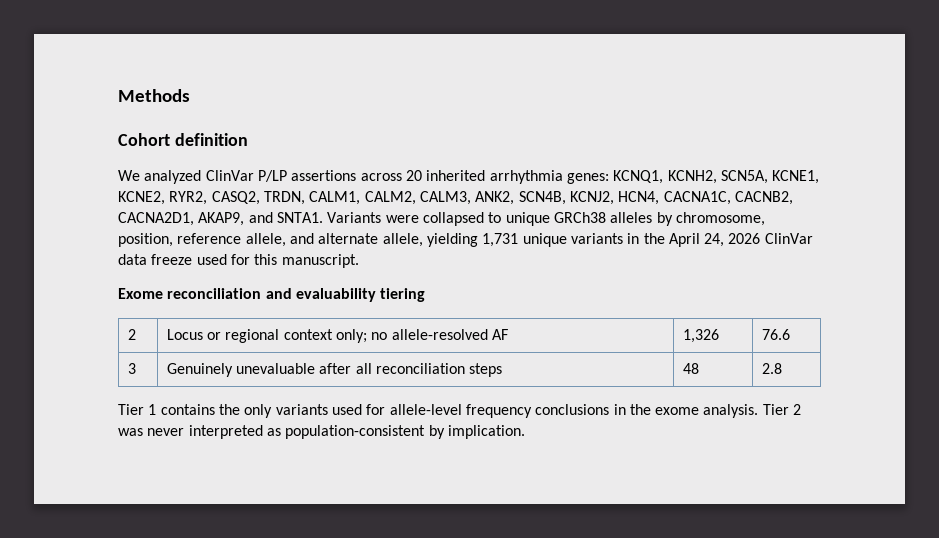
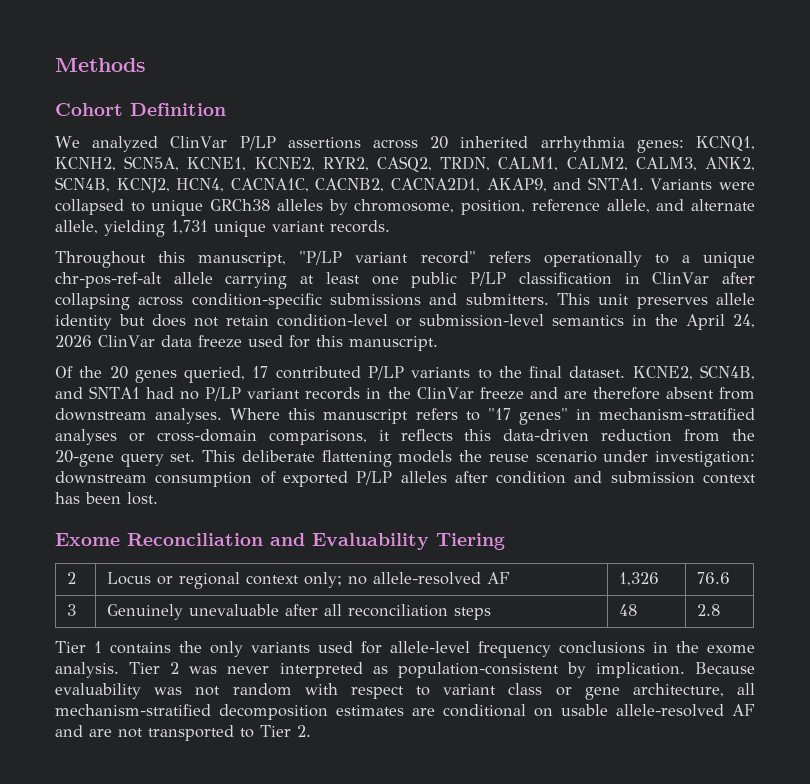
[174,133,248,146] definition -> [130,103,226,116] Definition
[570,233,623,244] variants -> [272,220,390,233] [55,251,756,268] [55,272,755,289] [55,293,755,310] [55,314,625,330] variant records. // Throughout this manuscript, "P/LP variant record" refers operationally to a unique chr-pos-ref-alt allele carrying at least one public P/LP classification in ClinVar after collapsing across condition-specific submissions and submitters. This unit preserves allele identity but does not retain condition-level or submission-level semantics
[118,288,426,302] Exome reconciliation and evaluability tiering -> [55,365,755,383] [55,386,756,401] [55,408,756,425] [55,429,755,445] [55,450,756,467] [55,471,756,487] [55,492,158,505] [55,533,505,550] Of the 20 genes queried, 17 contributed P/LP variants to the final dataset. KCNE2, SCN4B, and SNTA1 had no P/LP variant records in the ClinVar freeze and are therefore absent from downstream analyses. Where this manuscript refers to "17 genes" in mechanism-stratified analyses or cross-domain comparisons, it reflects this data-driven reduction from the 20-gene query set. This deliberate flattening models the reuse scenario under investigation: downstream consumption of exported P/LP alleles after condition and submission context has been lost. // Exome Reconciliation and Evaluability Tiering
(525, 432) none -> [695,662,756,674] [55,683,755,700] [55,704,755,720] [55,725,311,741] Because evaluability was not random with respect to variant class or gene architecture, all mechanism-stratified decomposition estimates are conditional on usable allele-resolved AF and are not transported to Tier 2.

